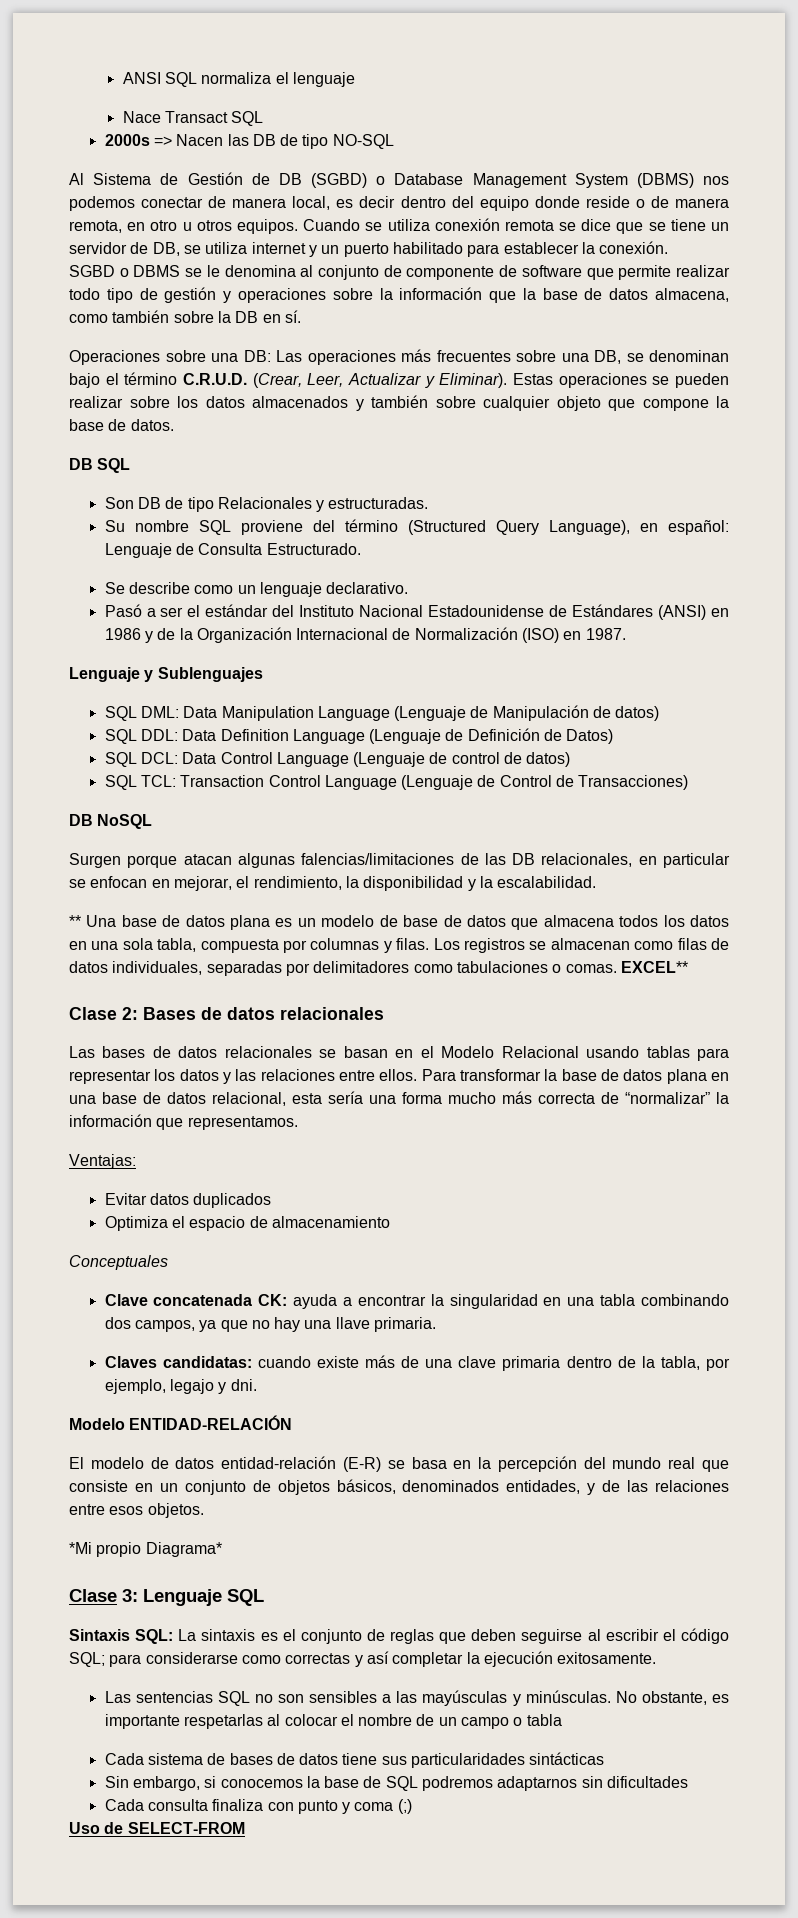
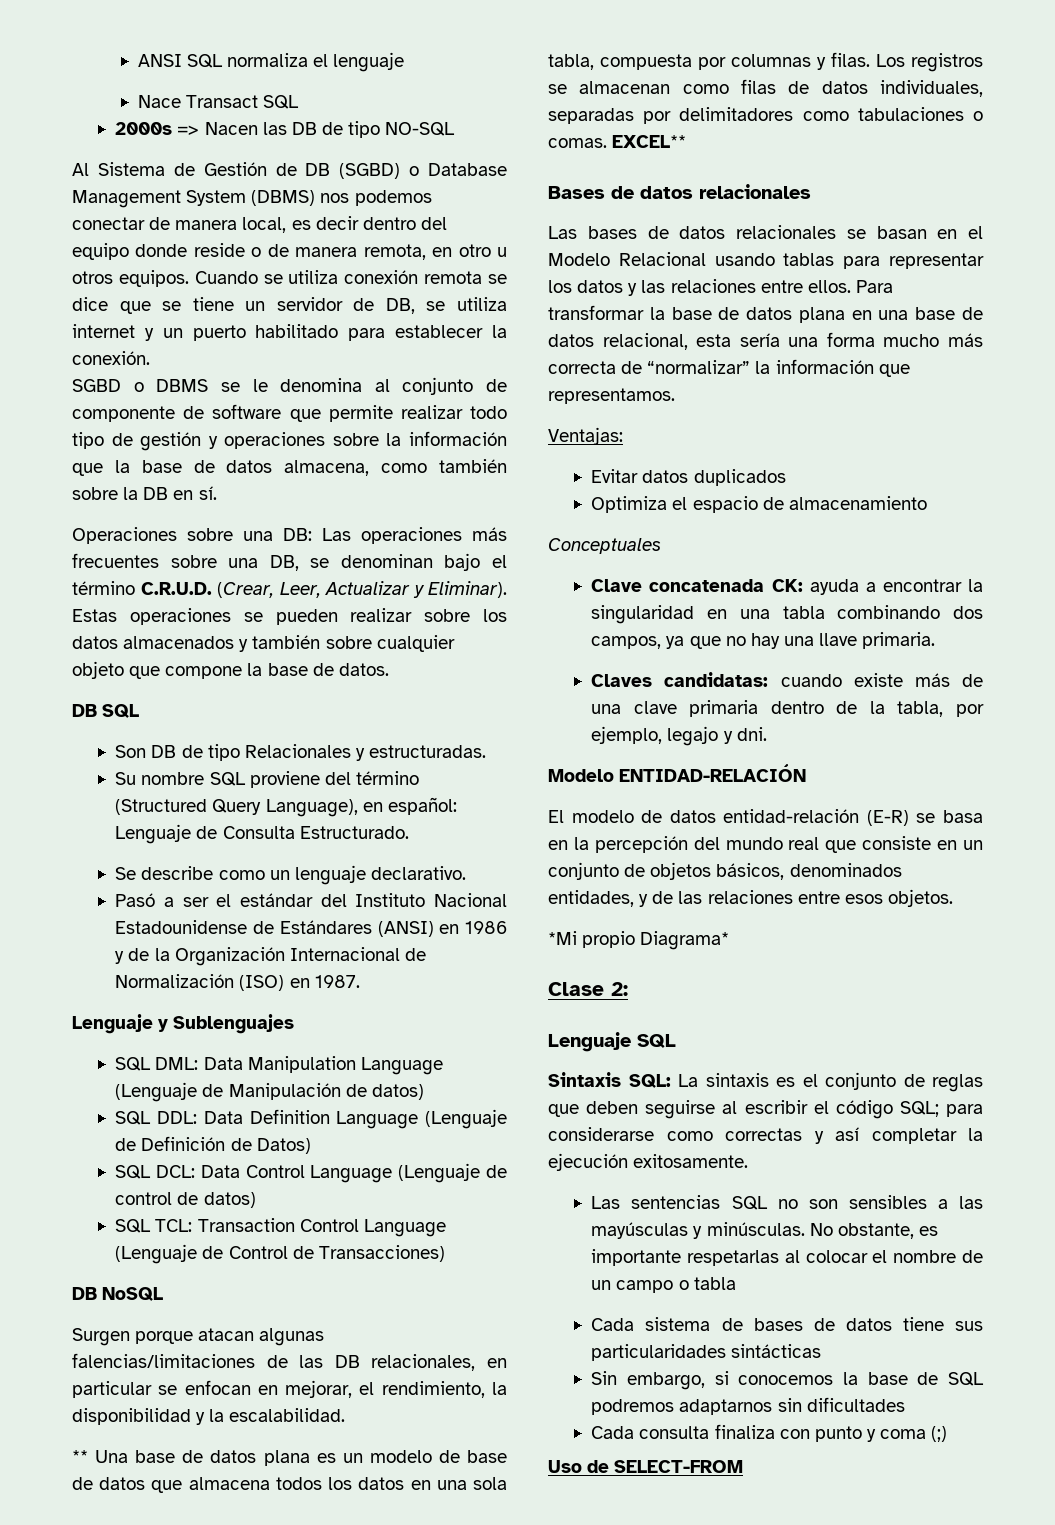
[69,1007,138,1020] Clase 2: -> (687, 141) none
[122,1589,138,1602] 3: -> [611,982,628,996] 2: //

